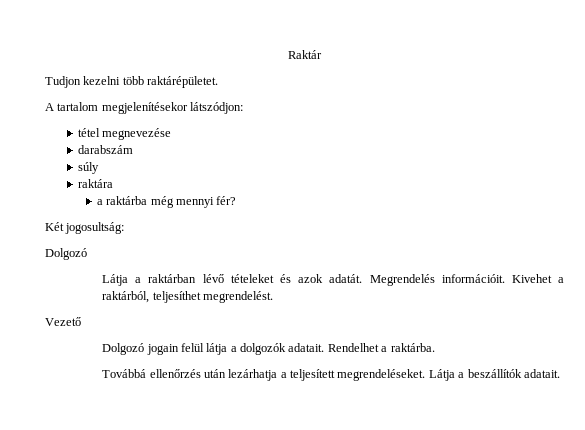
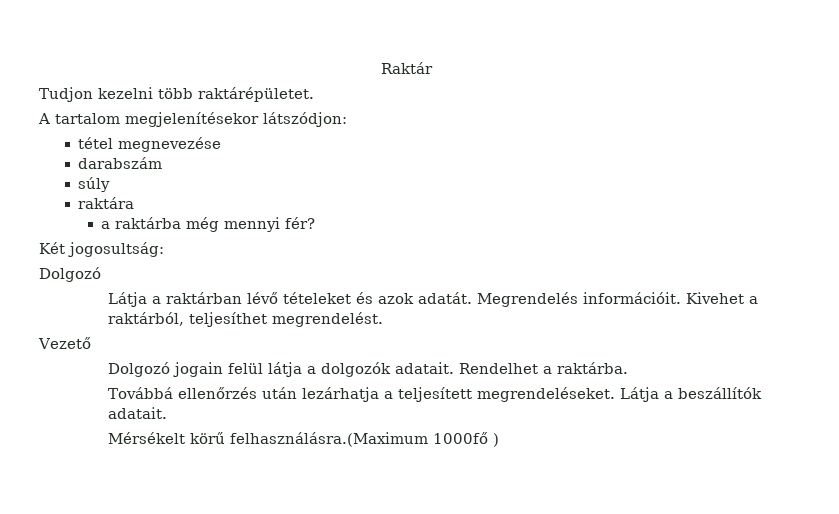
(560, 373) none -> [107,432,499,447] // Mérsékelt körű felhasználásra.(Maximum 1000fő )

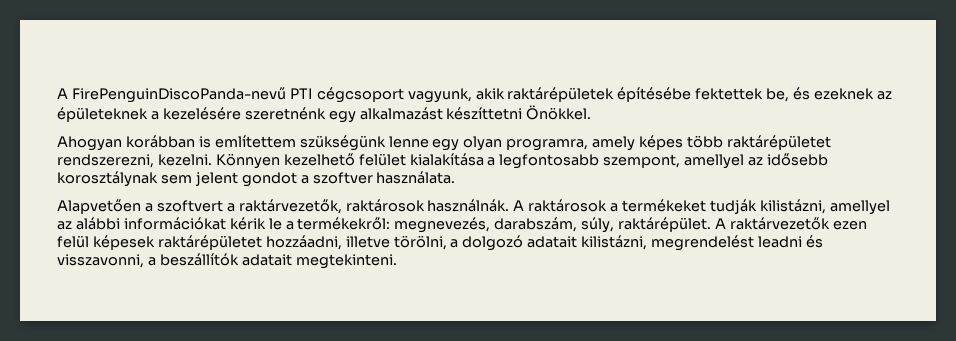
[380,62,433,74] [39,87,314,102] [38,112,347,127] [78,137,222,152] [78,157,163,169] [78,177,111,192] [78,197,135,209] [101,217,316,232] [39,242,164,257] [39,267,101,282] [107,292,758,307] [107,312,383,327] [38,337,91,349] [107,362,628,377] [107,387,762,402] [107,407,167,419] [107,432,499,447] Raktár // Tudjon kezelni több raktárépületet. // A tartalom megjelenítésekor látszódjon: // tétel megnevezése // darabszám // súly // raktára // a raktárba még mennyi fér? // Két jogosultság: // Dolgozó // Látja a raktárban lévő tételeket és azok adatát. Megrendelés információit. Kivehet a raktárból, teljesíthet megrendelést. // Vezető // Dolgozó jogain felül látja a dolgozók adatait. Rendelhet a raktárba. // Továbbá ellenőrzés után lezárhatja a teljesített megrendeléseket. Látja a beszállítók adatait. // Mérsékelt körű felhasználásra.(Maximum 1000fő ) -> [57,87,892,103] [57,105,592,123] [57,135,831,151] [57,153,829,169] [57,171,456,187] [57,199,890,215] [57,217,867,233] [57,235,823,251] [57,253,397,269] A FirePenguinDiscoPanda-nevű PTI cégcsoport vagyunk, akik raktárépületek építésébe fektettek be, és ezeknek az épületeknek a kezelésére szeretnénk egy alkalmazást készíttetni Önökkel. // Ahogyan korábban is említettem szükségünk lenne egy olyan programra, amely képes több raktárépületet rendszerezni, kezelni. Könnyen kezelhető felület kialakítása a legfontosabb szempont, amellyel az idősebb korosztálynak sem jelent gondot a szoftver használata. // Alapvetően a szoftvert a raktárvezetők, raktárosok használnák. A raktárosok a termékeket tudják kilistázni, amellyel az alábbi információkat kérik le a termékekről: megnevezés, darabszám, súly, raktárépület. A raktárvezetők ezen felül képesek raktárépületet hozzáadni, illetve törölni, a dolgozó adatait kilistázni, megrendelést leadni és visszavonni, a beszállítók adatait megtekinteni.

